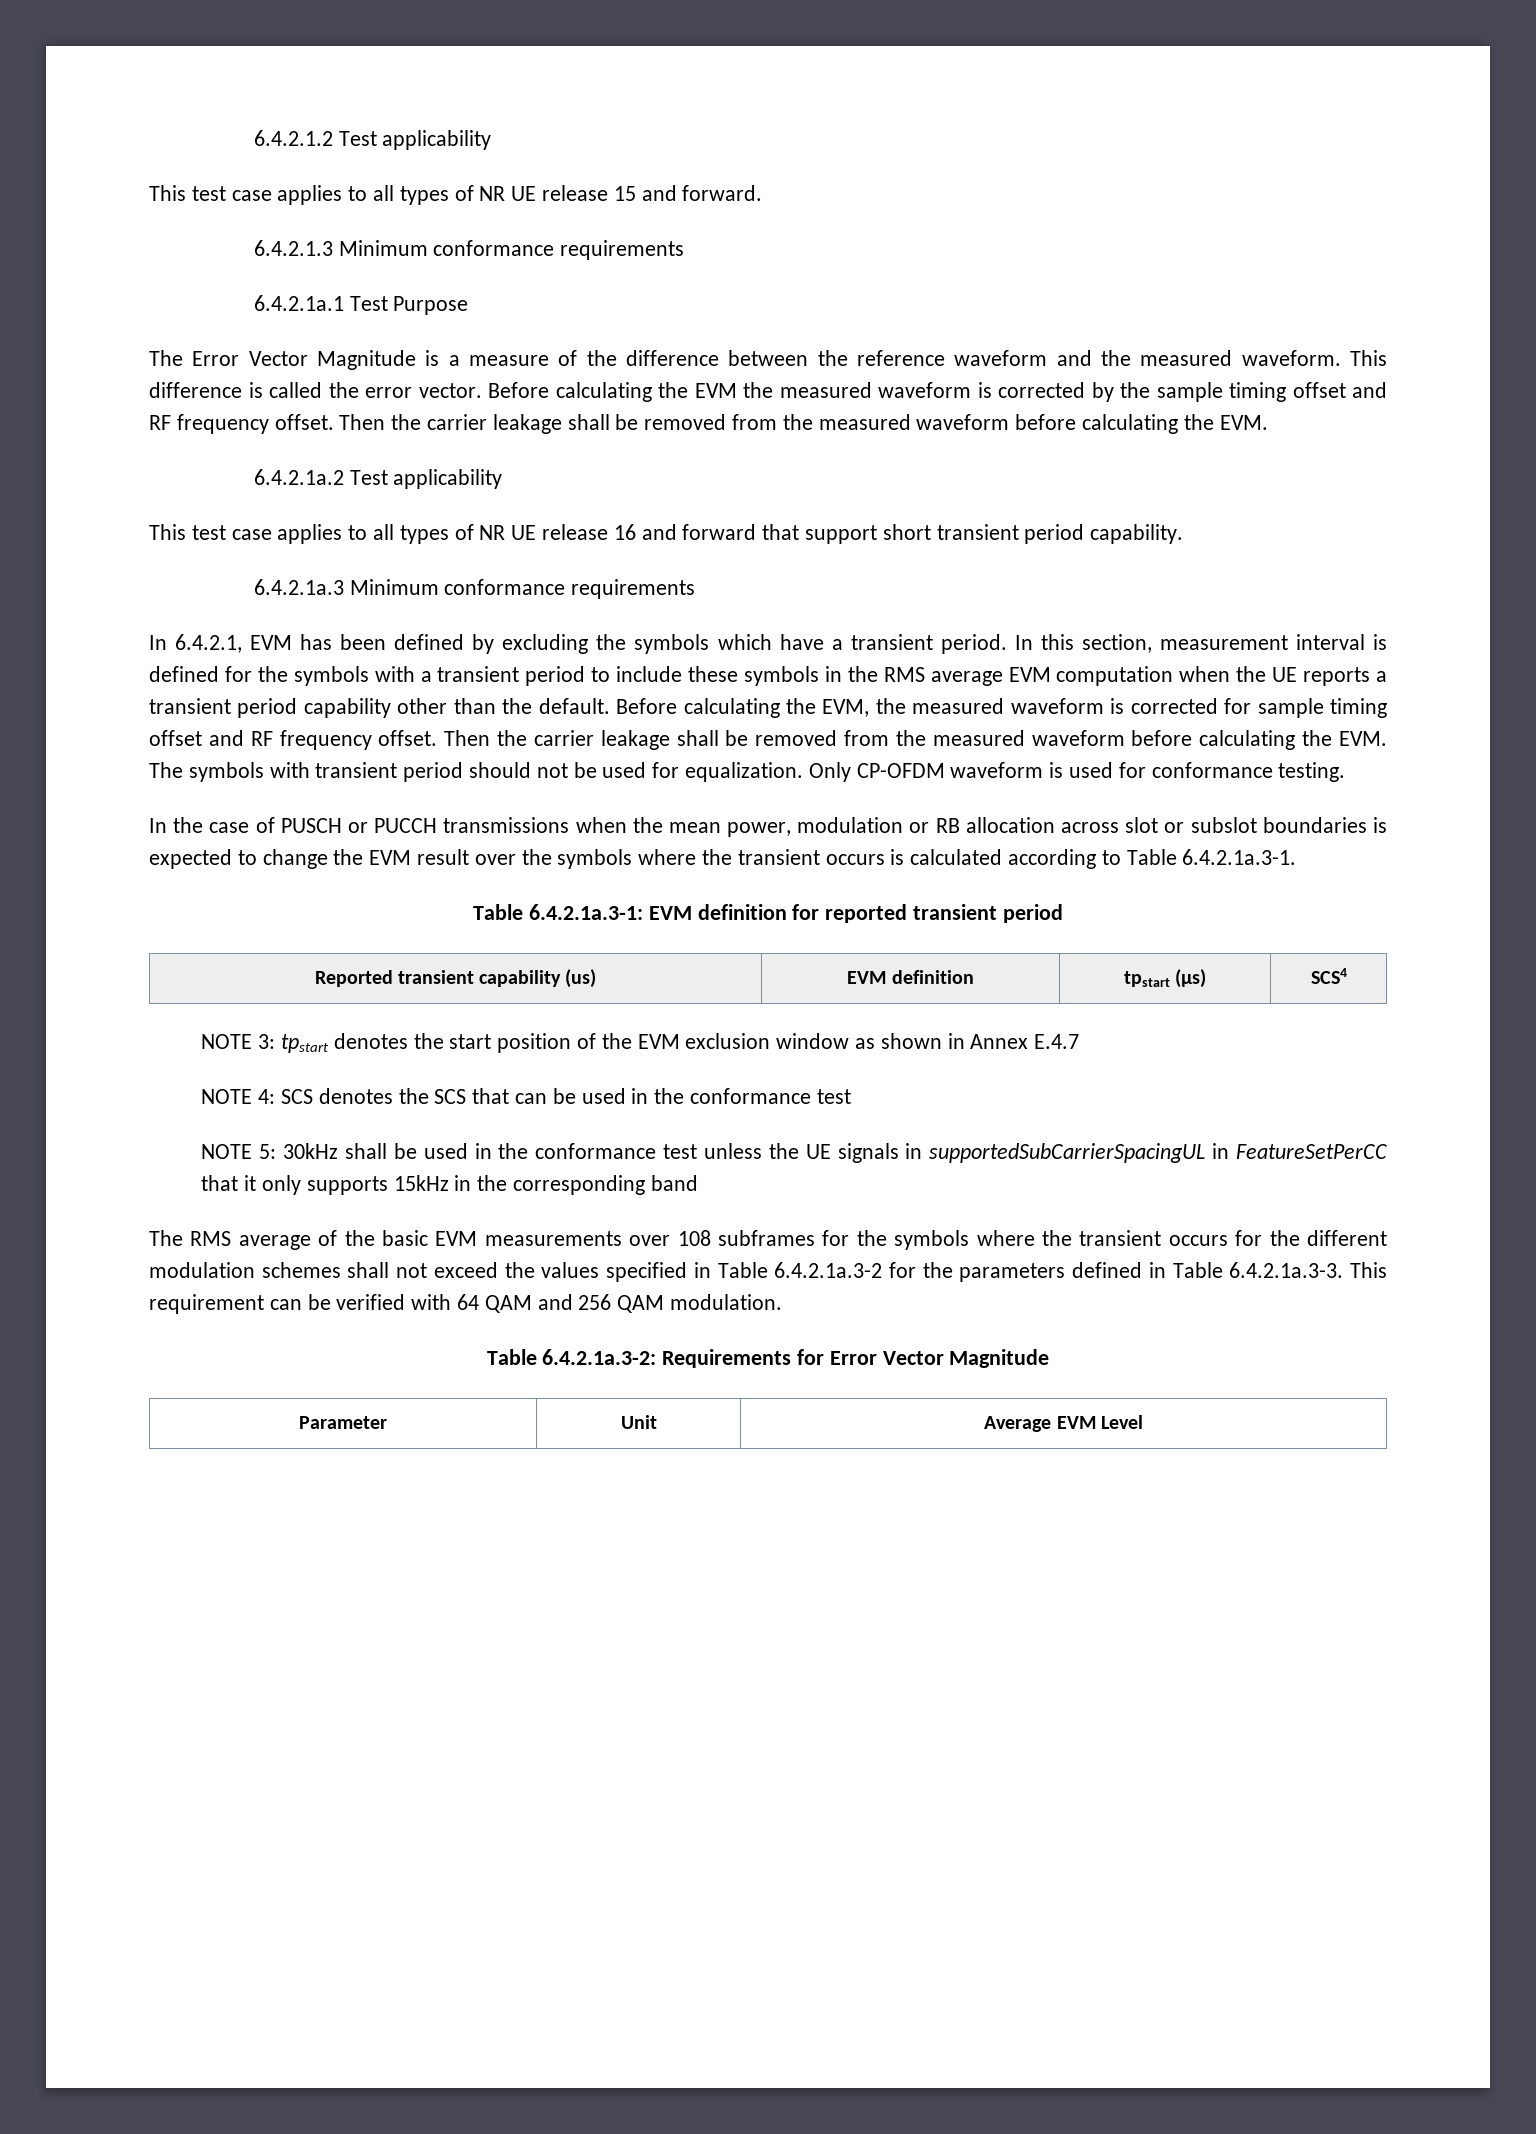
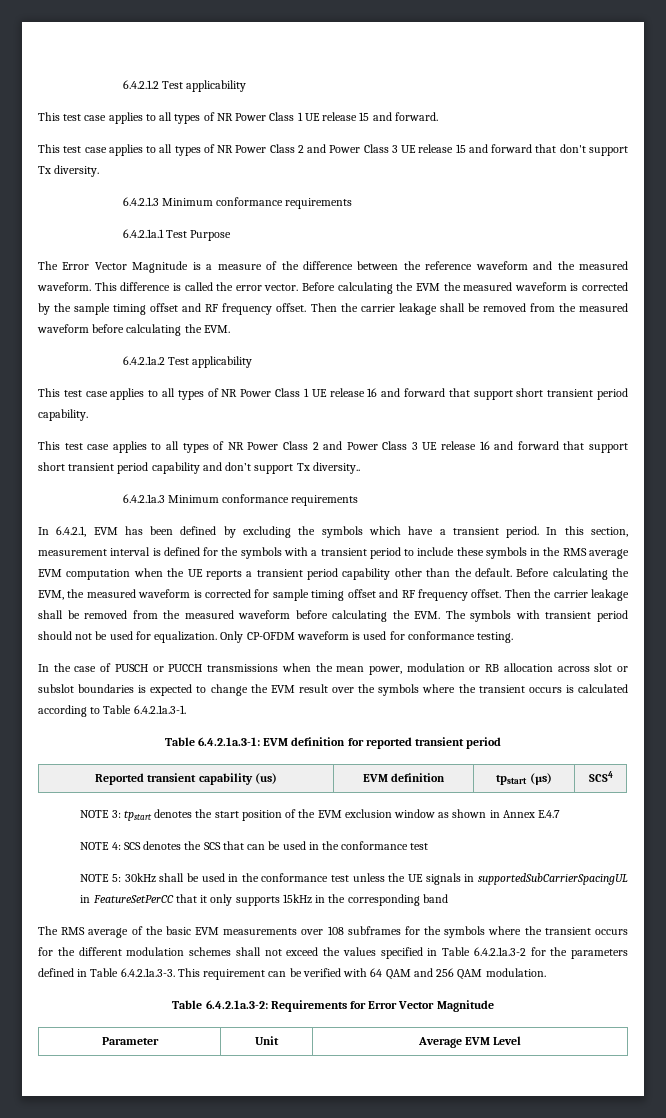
(506, 193) none -> [235,112,303,121] Power Class 1
(763, 193) none -> [38,144,628,156] [38,165,100,177] // This test case applies to all types of NR Power Class 2 and Power Class 3 UE release 15 and forward that don't support Tx diversity.
(506, 532) none -> [240,388,309,397] Power Class 1
(1184, 534) none -> [38,441,628,453] [38,462,360,474] // This test case applies to all types of NR Power Class 2 and Power Class 3 UE release 16 and forward that support short transient period capability and don’t support Tx diversity..

